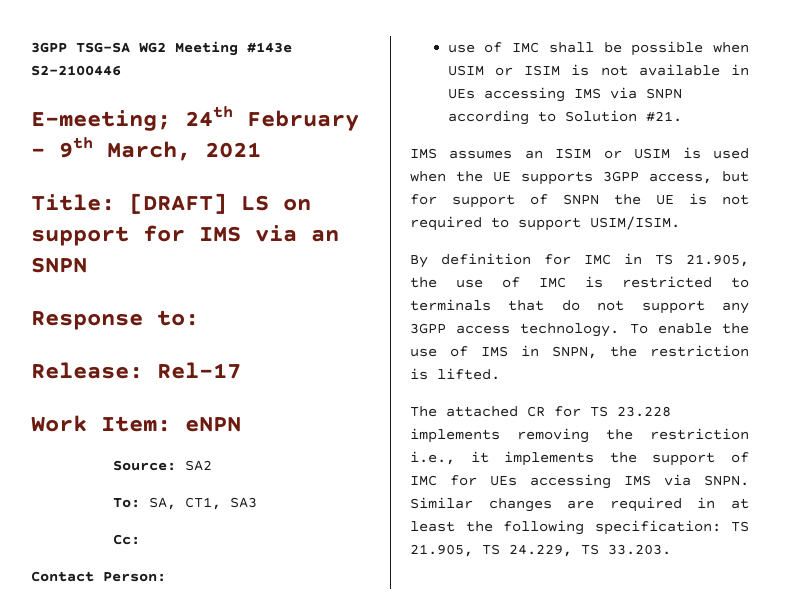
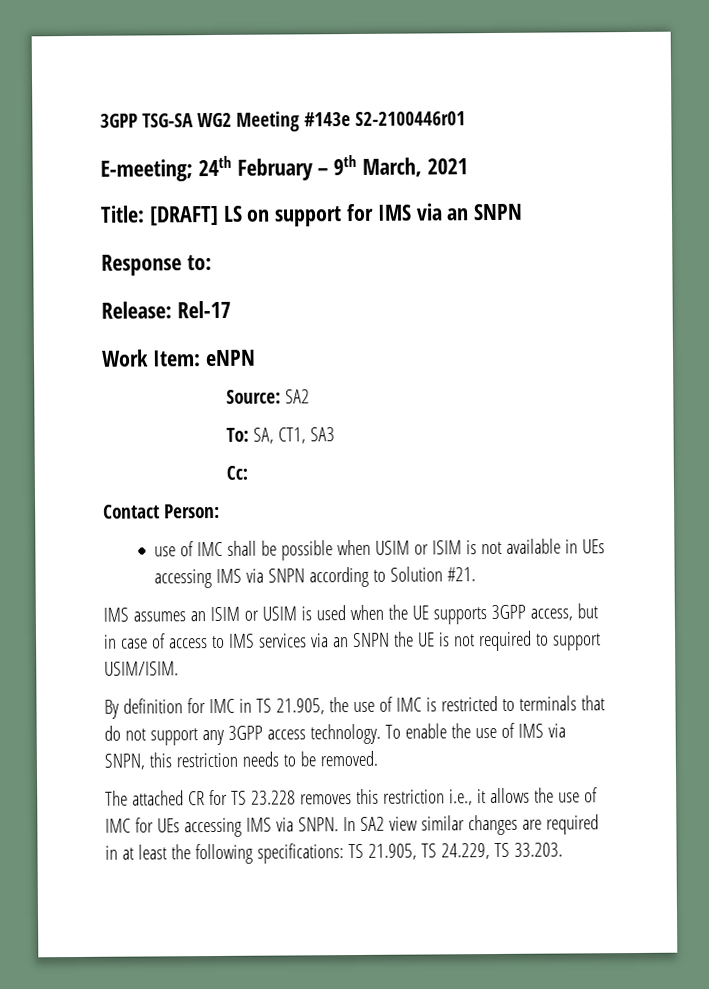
[31,65,121,76] S2-2100446 -> [354,111,466,126] S2-2100446r01
[410,194,548,208] for support of -> [103,633,349,649] in case of access to IMS services via an
[521,345,749,359] [410,368,500,380] in SNPN, the restriction is lifted. -> [547,723,566,738] [104,750,378,770] via SNPN, this restriction needs to be removed.
[410,428,749,443] [410,451,716,466] implements removing the restriction i.e., it implements the support -> [299,787,580,806] removes this restriction i.e., it allows the use
[410,497,473,509] Similar -> [342,815,465,832] In SA2 view similar
[594,520,721,535] specification: -> [256,843,344,864] specifications:

